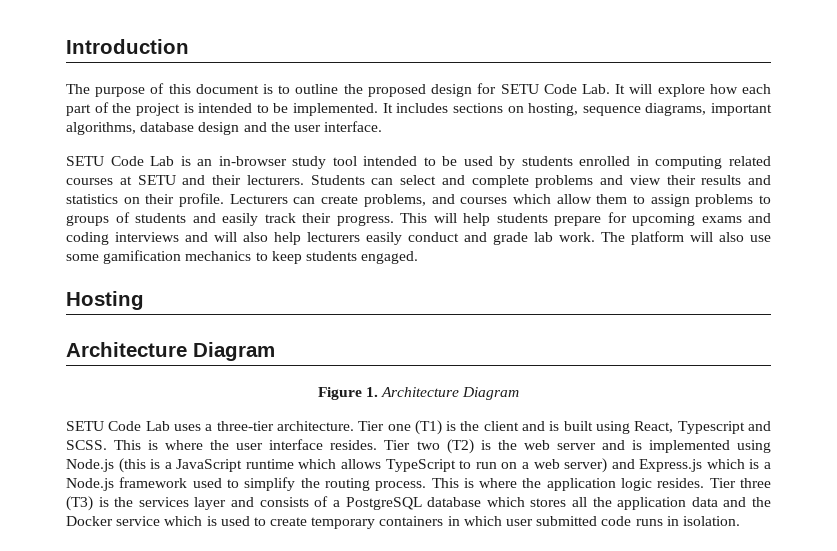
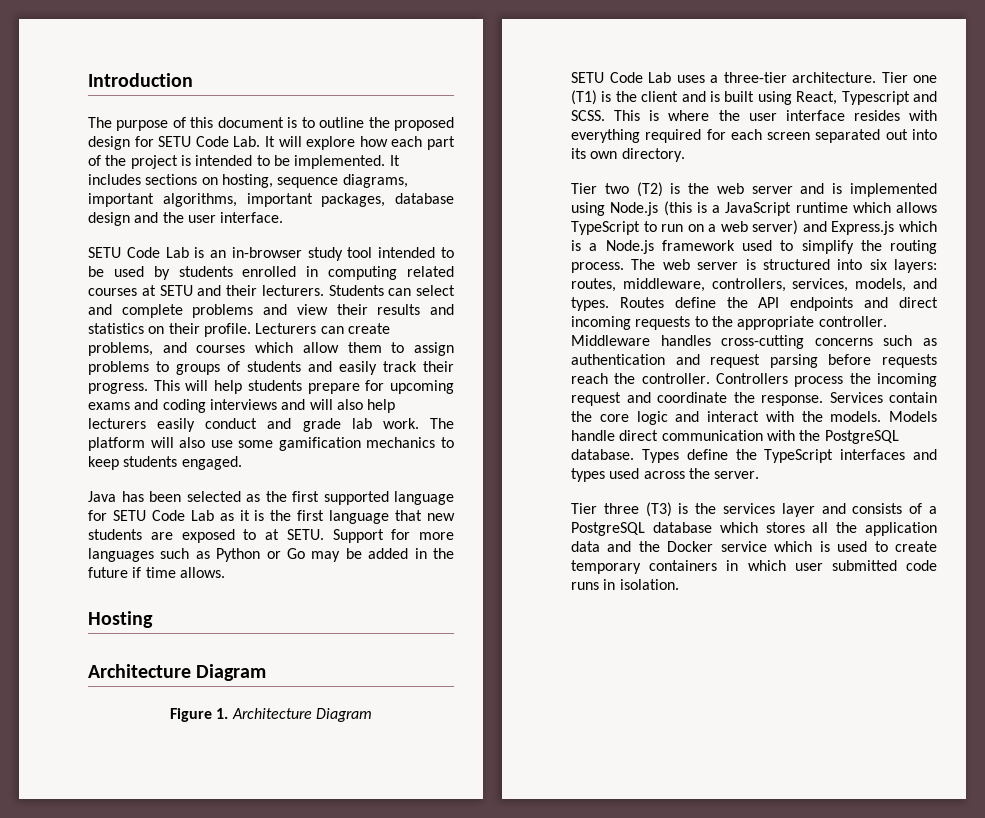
(136, 128) none -> [246,193,386,207] important packages,
(419, 257) none -> [88,491,454,505] [88,510,455,524] [88,529,454,543] [88,548,454,562] [88,567,225,578] // Java has been selected as the first supported language for SETU Code Lab as it is the first language that new students are exposed to at SETU. Support for more languages such as Python or Go may be added in the future if time allows.
[330,440,378,450] resides. -> [853,110,937,121] [571,129,937,143] [571,148,685,162] resides with everything required for each screen separated out into its own directory. //
[431,478,705,491] This is where the application logic resides. -> [631,259,937,273] [571,278,937,292] [571,297,938,311] [571,316,887,330] [571,335,937,349] [571,354,937,368] [571,373,937,387] [571,392,937,406] [571,411,937,425] [571,430,899,444] [571,449,937,463] [571,468,760,482] The web server is structured into six layers: routes, middleware, controllers, services, models, and types. Routes define the API endpoints and direct incoming requests to the appropriate controller. Middleware handles cross-cutting concerns such as authentication and request parsing before requests reach the controller. Controllers process the incoming request and coordinate the response. Services contain the core logic and interact with the models. Models handle direct communication with the PostgreSQL database. Types define the TypeScript interfaces and types used across the server. //

